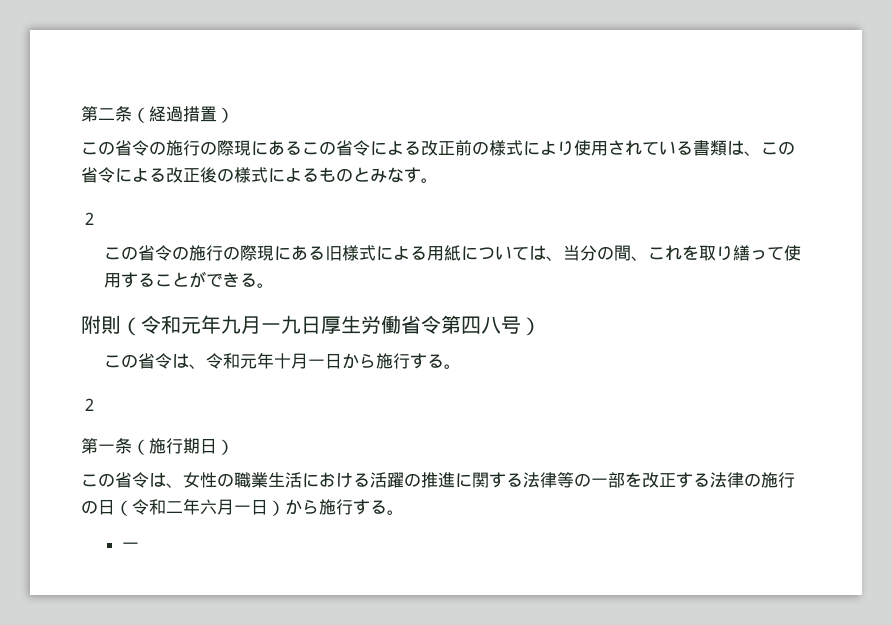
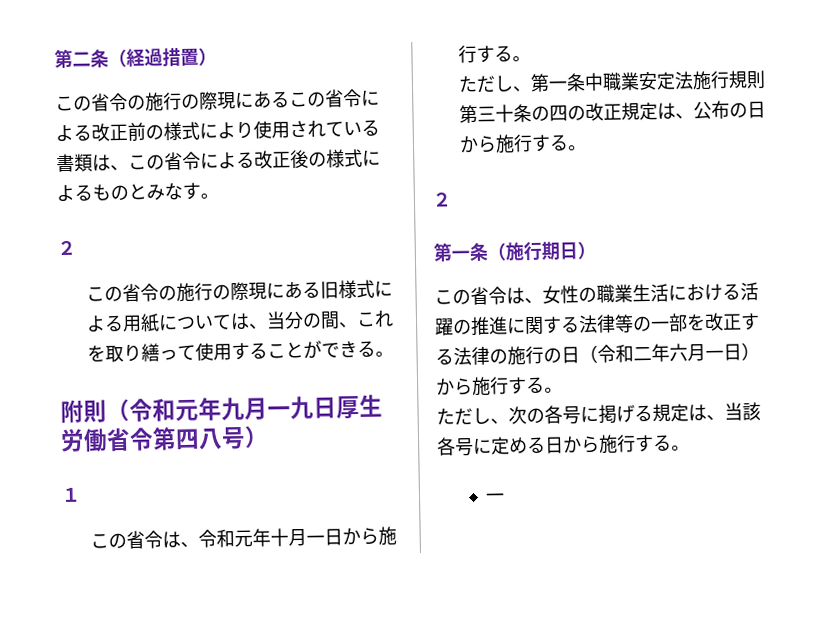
(541, 326) none -> [61,487,81,503] // １
(461, 366) none -> [458,69,767,93] [459,100,767,124] [459,133,588,154] // ただし、第一条中職業安定法施行規則第三十条の四の改正規定は、公布の日から施行する。
(404, 512) none -> [436,402,761,426] [437,434,690,457] // ただし、次の各号に掲げる規定は、当該各号に定める日から施行する。

